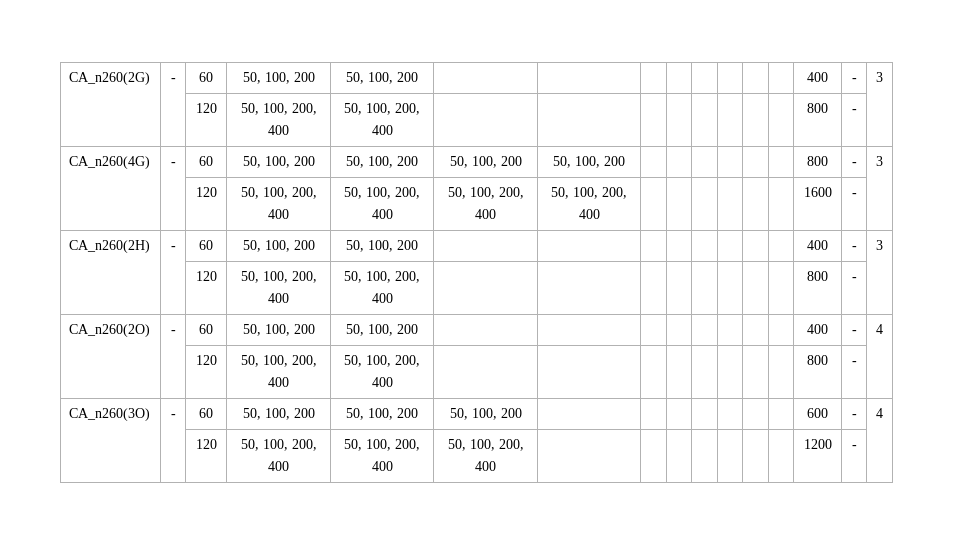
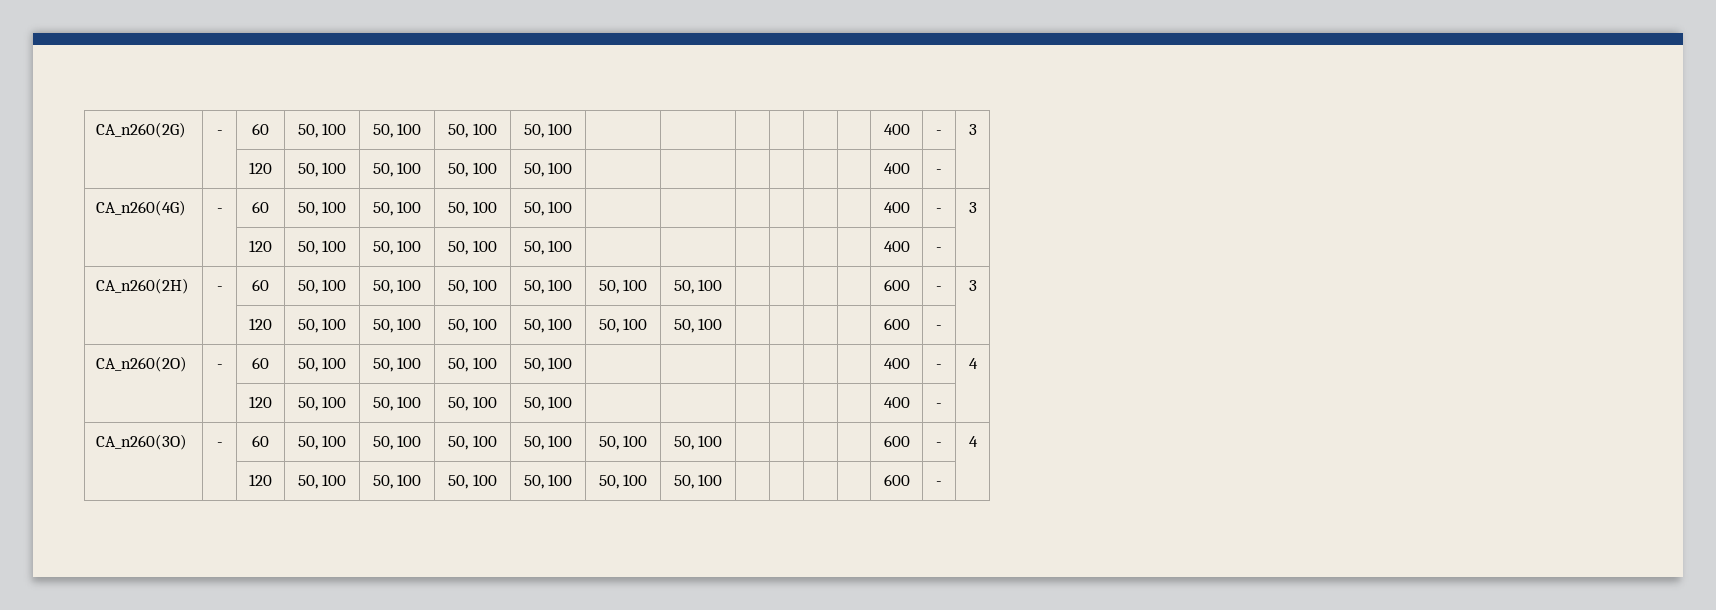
[264,72,315,84] [346,72,418,84] [807,72,828,82] [851,78,857,82] [876,72,883,82] [195,103,217,113] [240,103,317,115] [268,125,289,135] [344,103,420,115] [371,125,393,135] [807,103,828,113] 100, 200 | 50, 100, 200 | | | | | | | | | 400 | - | 3 // | | 120 | 50, 100, 200, 400 | 50, 100, 200, 400 | | | | | | | | | 800 -> [322,123,347,135] [372,123,422,138] [448,123,497,138] [523,123,573,138] [883,124,910,135] [936,130,942,135] [968,124,977,135] [249,162,272,174] [297,162,347,177] [372,162,422,177] [448,162,497,177] [523,162,573,177] [883,163,910,174] 100 | 50, 100 | 50, 100 | 50, 100 | | | | | | | 400 | - | 3 // | | 120 | 50, 100 | 50, 100 | 50, 100 | 50, 100 | | | | | | | 400
[264,156,315,168] [346,156,418,168] [449,156,522,168] [553,156,625,168] [807,156,828,166] [851,162,857,166] [876,156,883,166] [195,187,217,197] [240,187,317,199] [268,209,289,219] [344,187,420,199] [371,209,393,219] [447,187,524,199] [475,209,496,219] [551,187,627,199] [578,209,600,219] [803,187,832,197] [851,193,857,197] [69,240,151,253] [170,246,176,250] [199,240,213,250] [242,240,315,252] [346,240,418,252] [807,240,828,250] [851,246,857,250] [876,240,883,250] [195,271,217,281] [240,271,317,283] [268,293,289,303] [344,271,420,283] [371,293,393,303] [807,271,828,281] 100, 200 | 50, 100, 200 | 50, 100, 200 | 50, 100, 200 | | | | | | | 800 | - | 3 // | | 120 | 50, 100, 200, 400 | 50, 100, 200, 400 | 50, 100, 200, 400 | 50, 100, 200, 400 | | | | | | | 1600 | - | // CA_n260(2H) | - | 60 | 50, 100, 200 | 50, 100, 200 | | | | | | | | | 400 | - | 3 // | | 120 | 50, 100, 200, 400 | 50, 100, 200, 400 | | | | | | | | | 800 -> [322,201,347,213] [372,201,422,216] [448,201,497,216] [523,201,573,216] [883,202,910,213] [936,208,942,213] [968,202,977,213] [249,240,272,252] [297,240,347,255] [372,240,422,255] [448,240,497,255] [523,240,573,255] [883,241,910,252] [936,247,942,252] [96,278,190,294] [216,286,223,291] [252,279,269,291] [297,279,347,294] [372,279,422,294] [448,279,497,294] [523,279,573,294] [598,279,648,294] [673,279,723,294] [883,279,910,291] [936,286,942,291] [968,280,977,291] [249,318,272,330] [297,318,347,333] [372,318,422,333] [448,318,497,333] [523,318,573,333] [598,318,648,333] [673,318,723,333] [883,318,910,330] 100 | 50, 100 | 50, 100 | 50, 100 | | | | | | | 400 | - | 3 // | | 120 | 50, 100 | 50, 100 | 50, 100 | 50, 100 | | | | | | | 400 | - | // CA_n260(2H) | - | 60 | 50, 100 | 50, 100 | 50, 100 | 50, 100 | 50, 100 | 50, 100 | | | | | 600 | - | 3 // | | 120 | 50, 100 | 50, 100 | 50, 100 | 50, 100 | 50, 100 | 50, 100 | | | | | 600
[264,324,315,336] [346,324,418,336] 100, 200 | 50, 100, 200 | | -> [322,357,347,369] [372,357,422,372] [448,357,497,372] [523,357,573,372] 100 | 50, 100 | 50, 100 | 50, 100
[262,355,317,367] [268,377,289,387] [344,355,420,367] [371,377,393,387] [807,355,828,365] 100, 200, 400 | 50, 100, 200, 400 | | | | | | | | | 800 -> [322,396,347,408] [372,396,422,411] [448,396,497,411] [523,396,573,411] [883,397,910,408] 100 | 50, 100 | 50, 100 | 50, 100 | | | | | | | 400
[264,408,315,420] [346,408,418,420] [449,408,522,420] 100, 200 | 50, 100, 200 | 50, 100, 200 | | | -> [322,435,347,447] [372,435,422,450] [448,435,497,450] [523,435,573,450] [598,435,648,450] [673,435,723,450] 100 | 50, 100 | 50, 100 | 50, 100 | 50, 100 | 50, 100
[262,439,317,451] [268,461,289,471] [344,439,420,451] [371,461,393,471] [447,439,524,451] [475,461,496,471] [803,439,832,449] 100, 200, 400 | 50, 100, 200, 400 | 50, 100, 200, 400 | | | | | | | | 1200 -> [322,474,347,486] [372,474,422,489] [448,474,497,489] [523,474,573,489] [598,474,648,489] [673,474,723,489] [883,474,910,486] 100 | 50, 100 | 50, 100 | 50, 100 | 50, 100 | 50, 100 | | | | | 600

